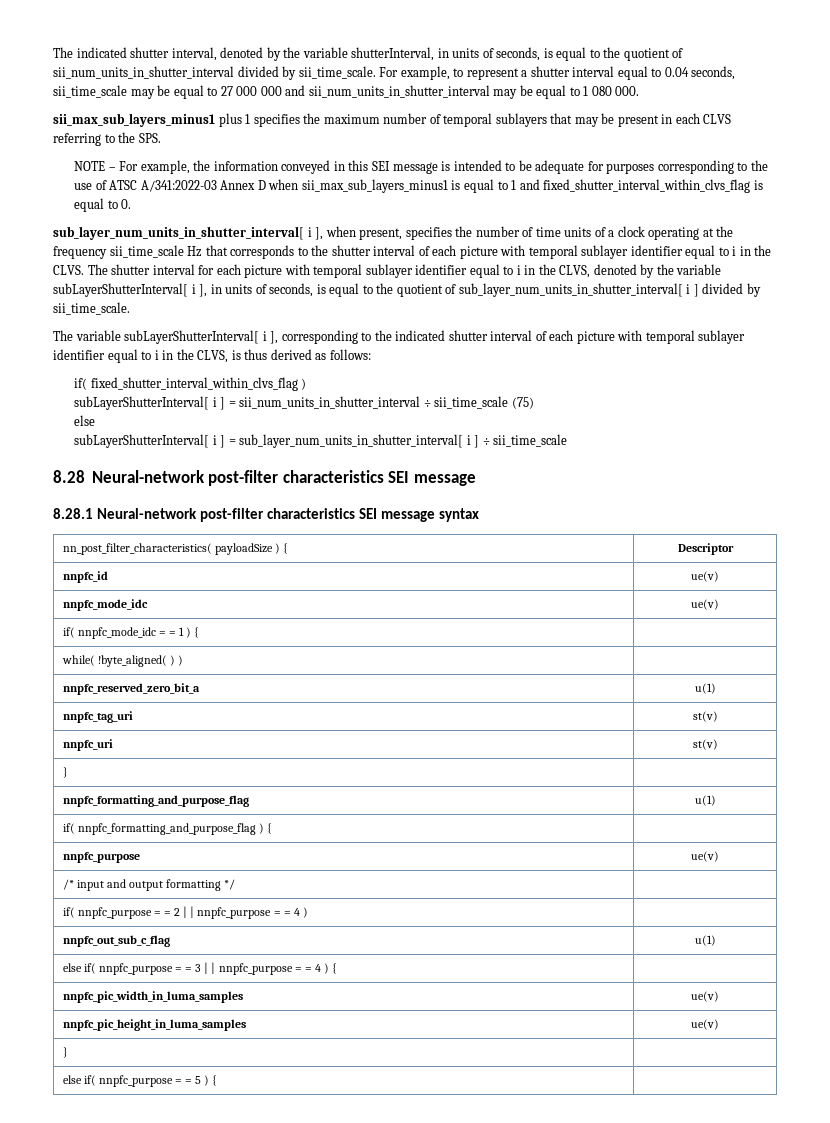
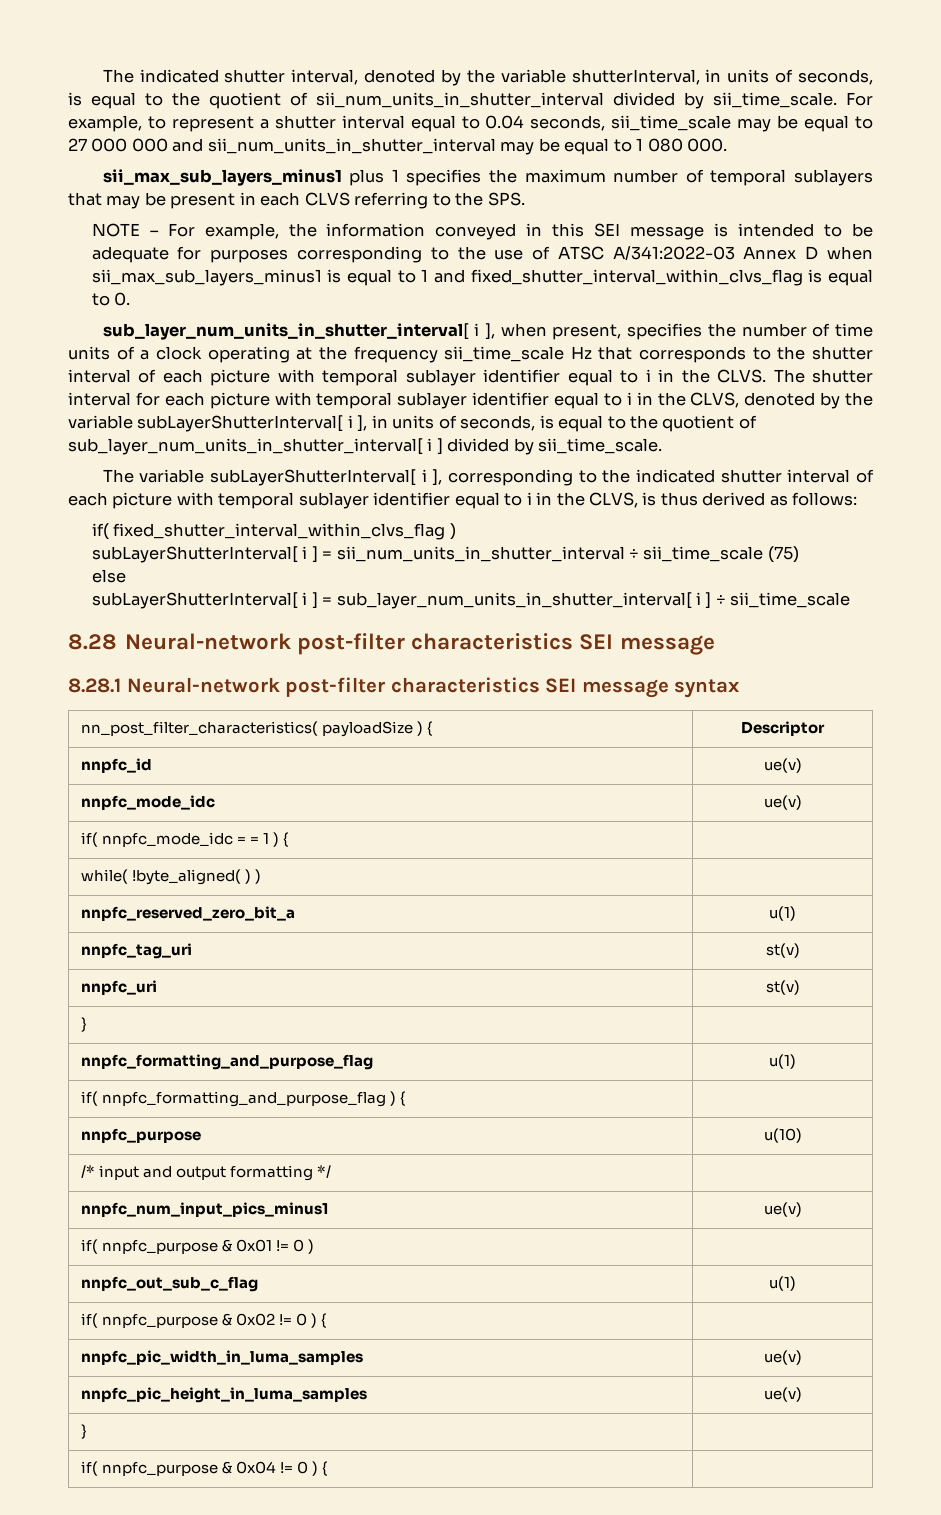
[691,851,719,862] ue(v) -> [763,1128,802,1143] u(10)
[62,906,300,919] // if( nnpfc_purpose = = 2 | | nnpfc_purpose = = 4 -> [80,1202,328,1217] [763,1202,802,1217] [80,1239,305,1254] // nnpfc_num_input_pics_minus1 | ue(v) // if( nnpfc_purpose & 0x01 != 0
[62,962,321,975] else if( nnpfc_purpose = = 3 | | nnpfc_purpose = = 4 -> [80,1313,308,1328] if( nnpfc_purpose & 0x02 != 0
[62,1075,202,1087] else if( nnpfc_purpose = = 5 -> [80,1461,309,1476] if( nnpfc_purpose & 0x04 != 0

